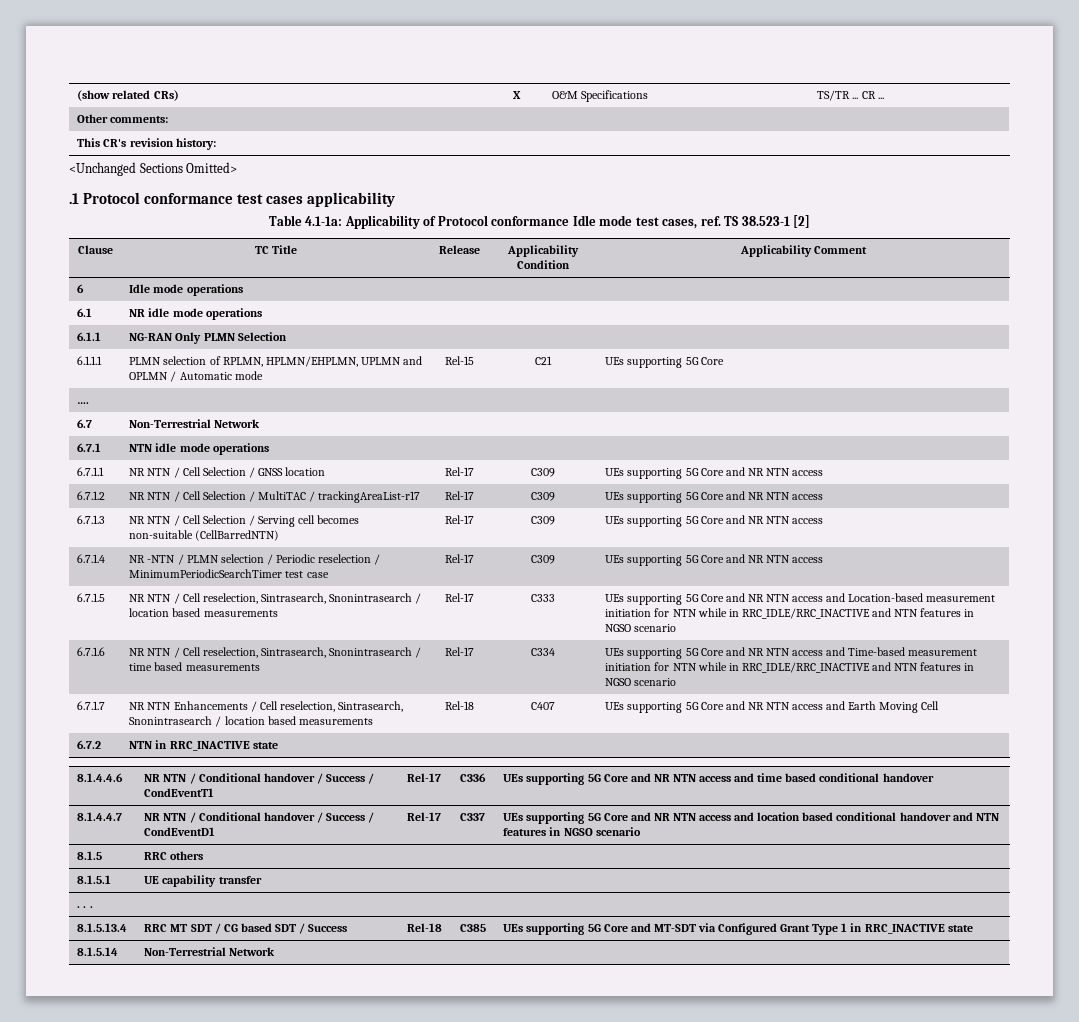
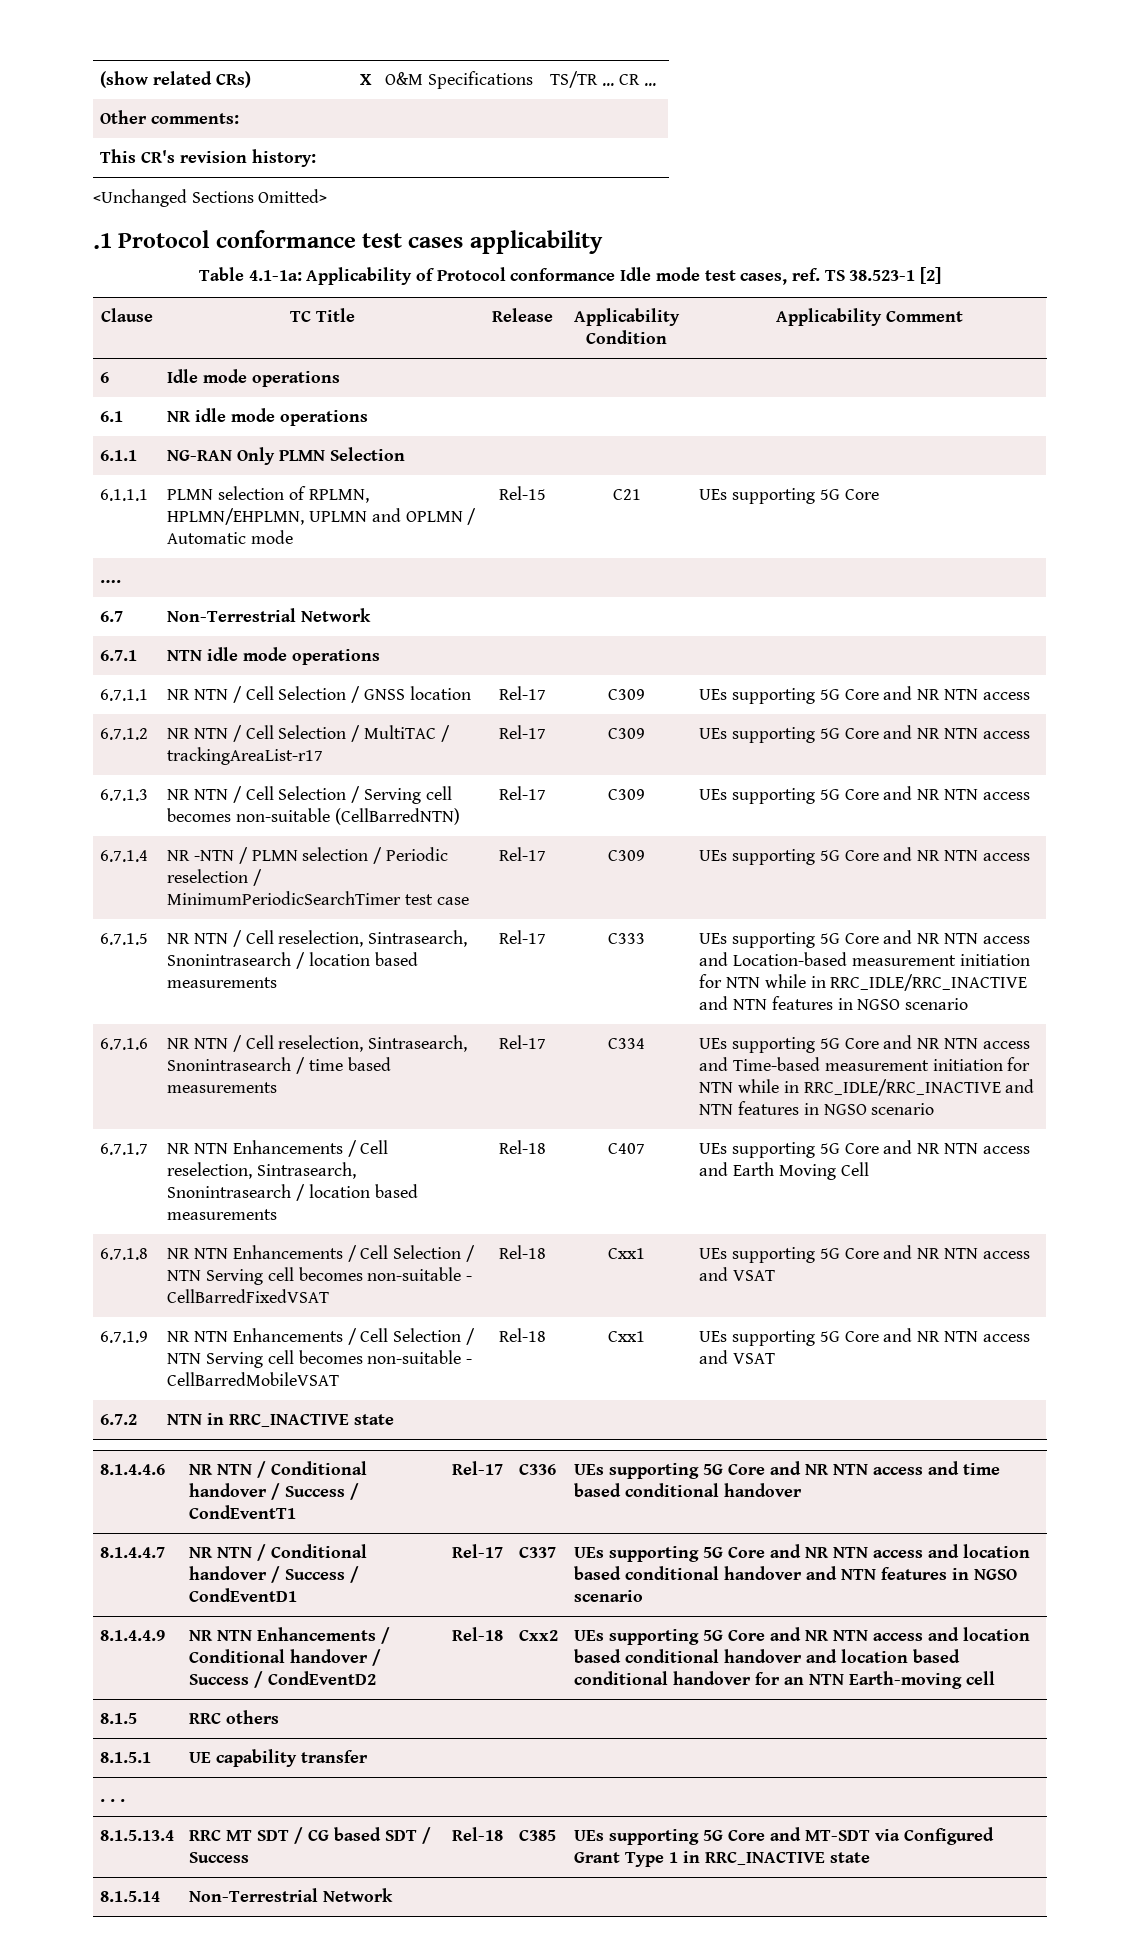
(940, 705) none -> [100,1248,149,1260] [167,1245,475,1262] [167,1267,473,1285] [167,1289,330,1303] [498,1245,546,1259] [608,1248,645,1259] [699,1245,1030,1263] [699,1267,776,1281] [100,1331,149,1343] [167,1328,475,1345] [167,1350,473,1368] [167,1372,340,1386] [498,1328,546,1342] [608,1331,645,1342] [699,1328,1030,1346] [699,1350,776,1364] // 6.7.1.8 | NR NTN Enhancements / Cell Selection / NTN Serving cell becomes non-suitable - CellBarredFixedVSAT | Rel-18 | Cxx1 | UEs supporting 5G Core and NR NTN access and VSAT // 6.7.1.9 | NR NTN Enhancements / Cell Selection / NTN Serving cell becomes non-suitable - CellBarredMobileVSAT | Rel-18 | Cxx1 | UEs supporting 5G Core and NR NTN access and VSAT
(641, 831) none -> [100,1630,166,1641] [189,1627,391,1644] [189,1649,382,1666] [189,1671,377,1688] [452,1627,504,1641] [519,1630,559,1641] [574,1627,1031,1645] [574,1649,961,1663] [574,1671,996,1689] // 8.1.4.4.9 | NR NTN Enhancements / Conditional handover / Success / CondEventD2 | Rel-18 | Cxx2 | UEs supporting 5G Core and NR NTN access and location based conditional handover and location based conditional handover for an NTN Earth-moving cell

